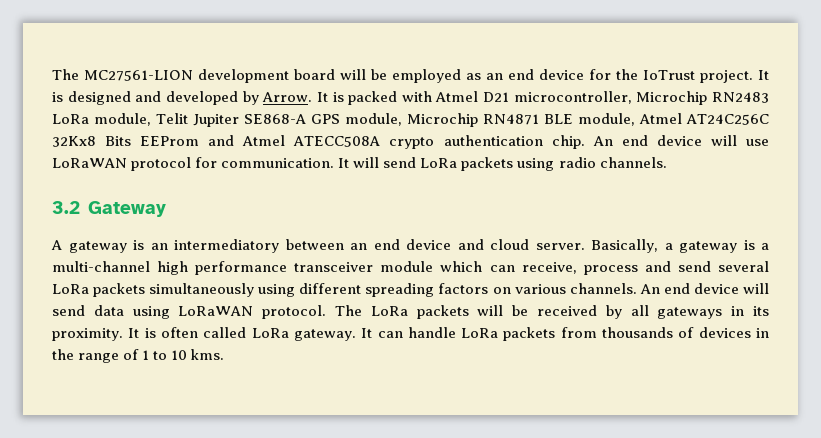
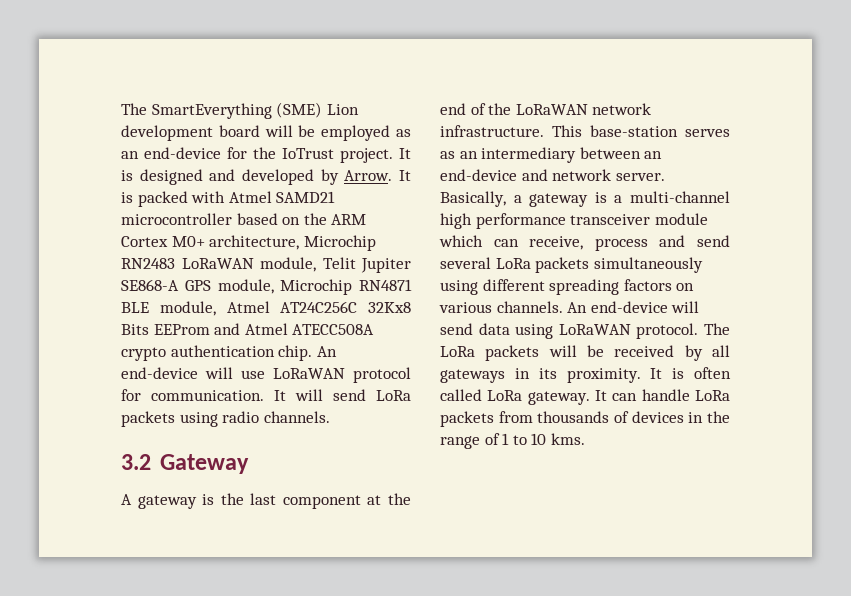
[52,69,193,81] The MC27561-LION -> [121,102,359,119] The SmartEverything (SME) Lion
[508,69,584,80] end device -> [144,147,221,159] end-device
[483,91,632,104] D21 microcontroller, -> [276,191,336,203] [121,213,367,225] [121,235,300,250] SAMD21 microcontroller based on the ARM Cortex M0+ architecture,
[52,114,89,124] LoRa -> [181,258,254,269] LoRaWAN
[621,135,702,146] end device -> [121,367,198,379] end-device
[150,239,529,253] an intermediatory between an end device and cloud -> [220,493,411,509] [440,103,652,115] [440,125,730,137] [440,147,663,163] [440,169,612,181] the last component at the end of the LoRaWAN network infrastructure. This base-station serves as an intermediary between an end-device and network
[663,283,739,294] end device -> [590,301,668,313] end-device

